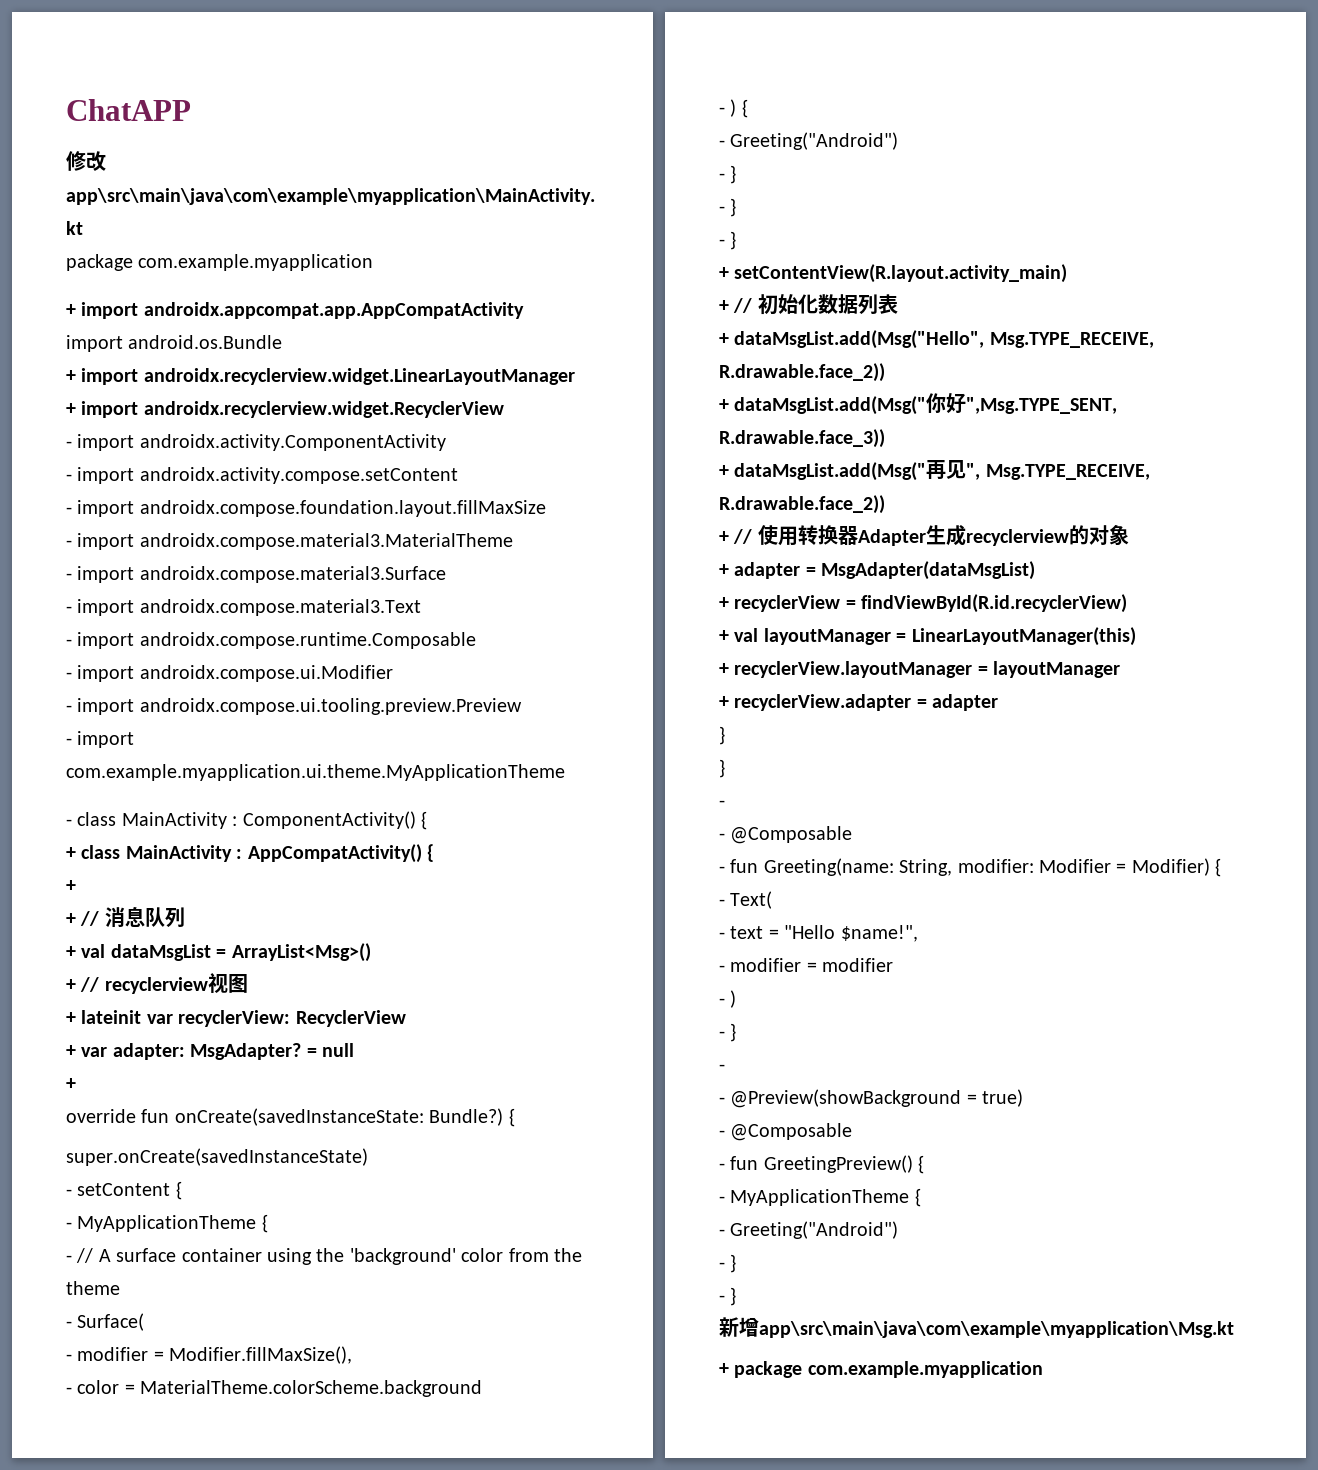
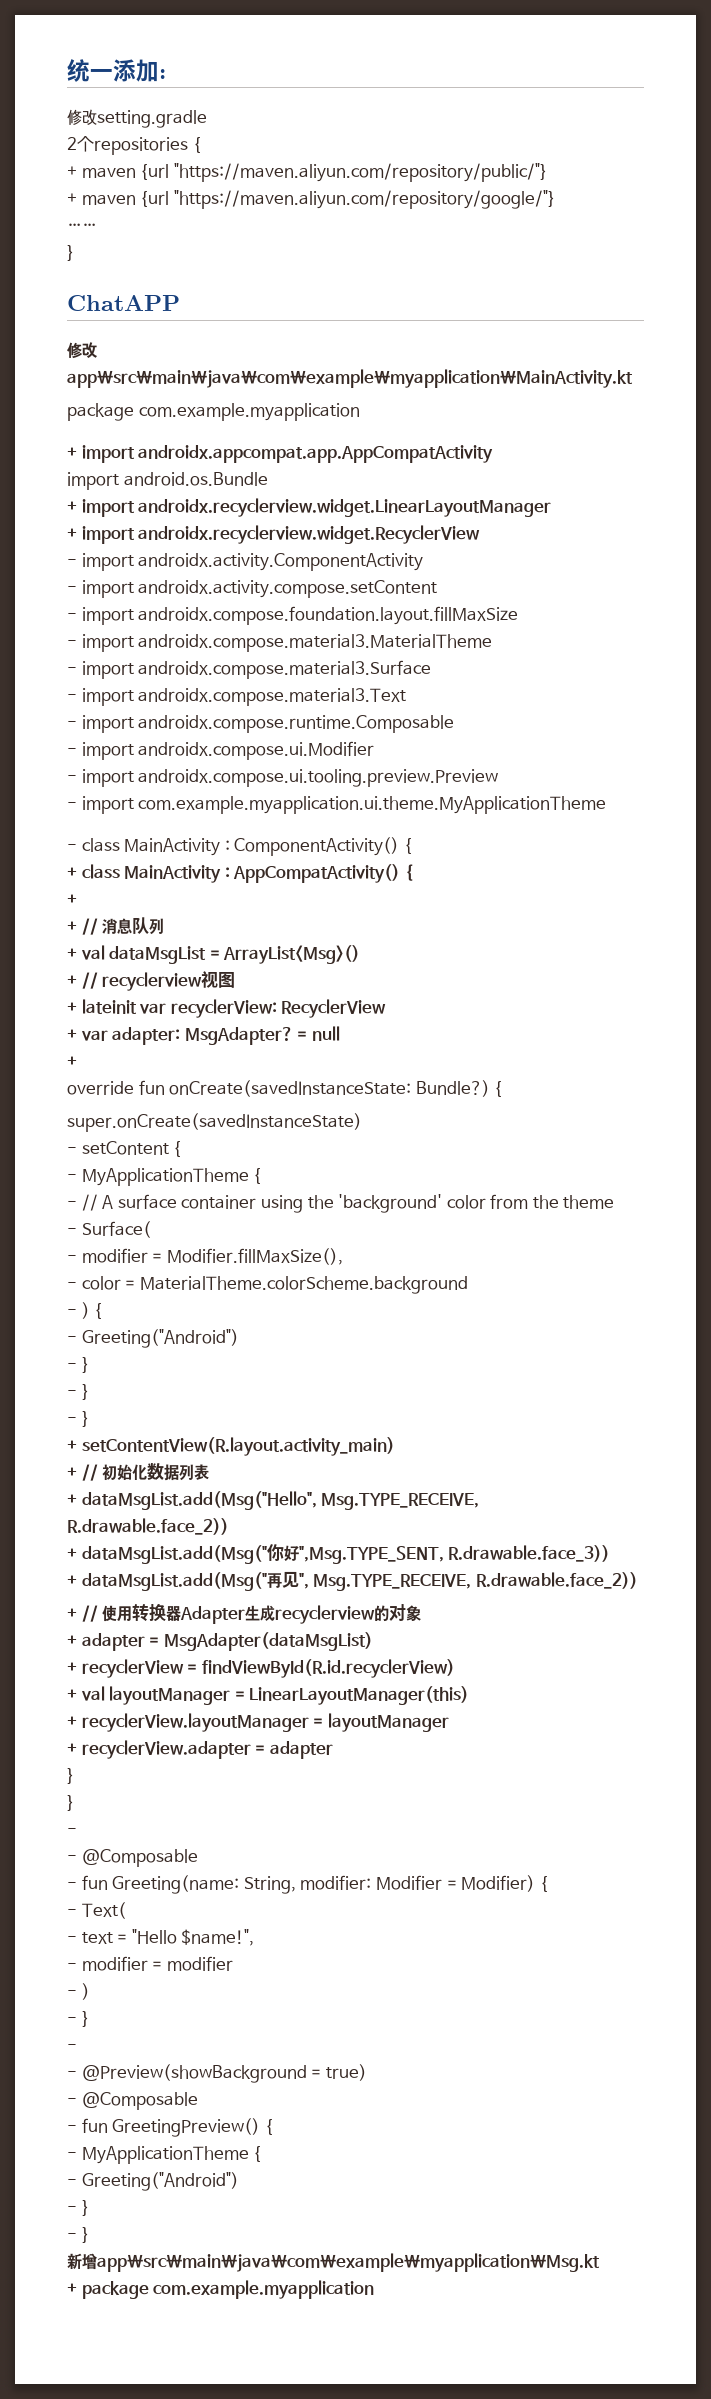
(66, 110) none -> [67,59,166,82] [67,109,207,128] [67,136,201,155] [67,163,548,182] [67,190,556,209] [67,223,97,231] [67,245,75,261] 统一添加: // 修改setting.gradle // 2个repositories { // + maven {url "https://maven.aliyun.com/repository/public/"} // + maven {url "https://maven.aliyun.com/repository/google/"} // …… // } //

